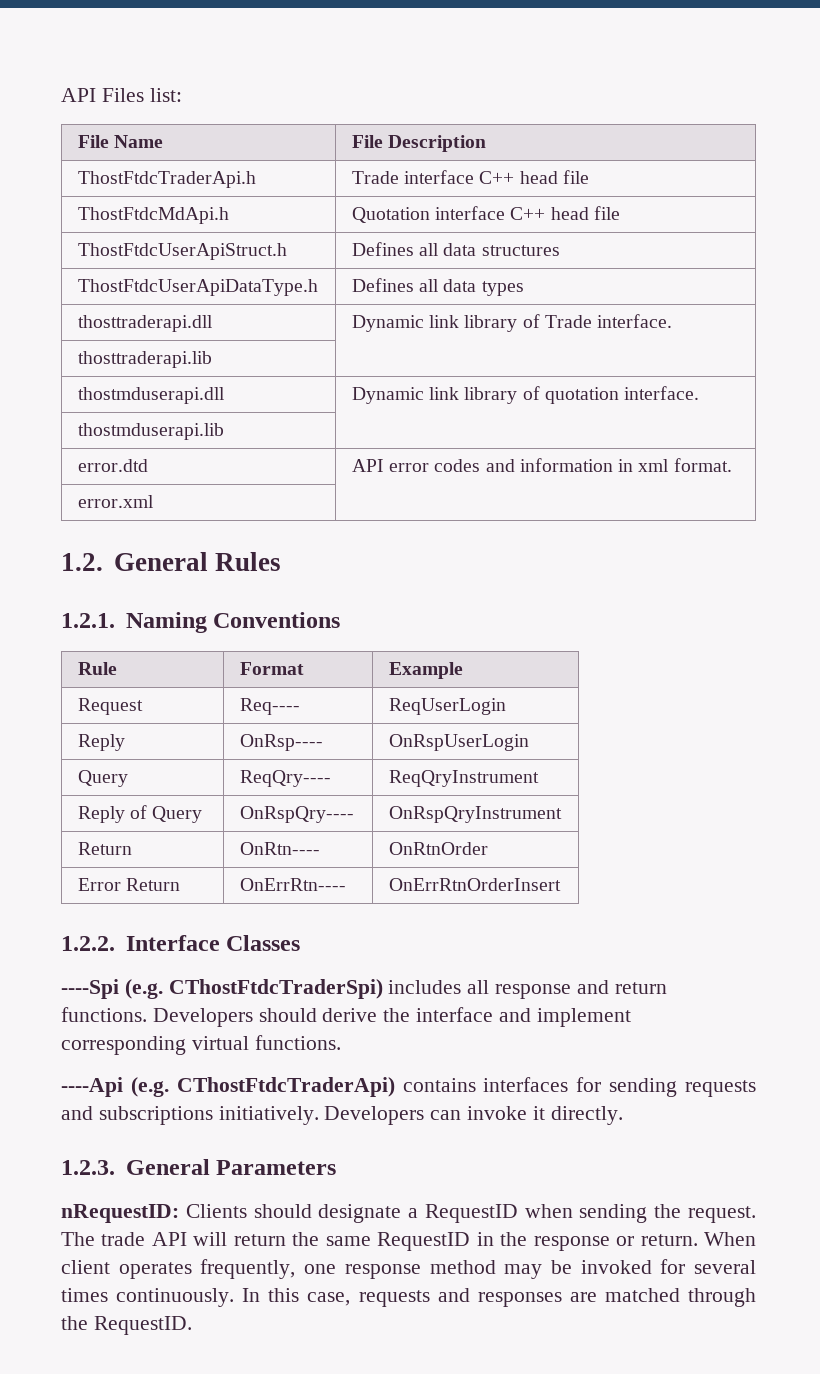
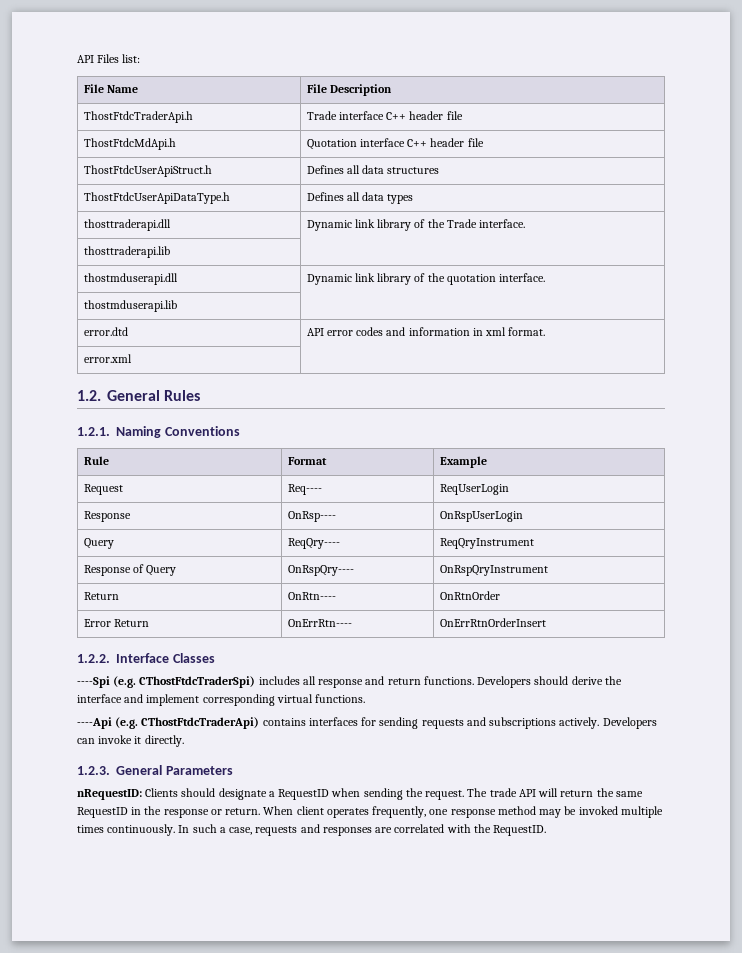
[519,171,558,184] head -> [409,111,444,120] header
[550,207,589,220] head -> [430,138,465,147] header
(540, 321) none -> [427,219,445,228] the
(540, 393) none -> [427,273,445,282] the
[77,734,125,751] Reply -> [83,511,131,522] Response
[77,806,125,823] Reply -> [83,565,131,576] Response
[218,1106,319,1125] initiatively. -> [559,717,600,729] actively.
[660,1259,756,1274] for several -> [620,806,663,818] multiple
[268,1288,300,1302] this -> [192,824,226,833] such a
[604,1288,757,1307] matched through -> [394,824,471,833] correlated with

